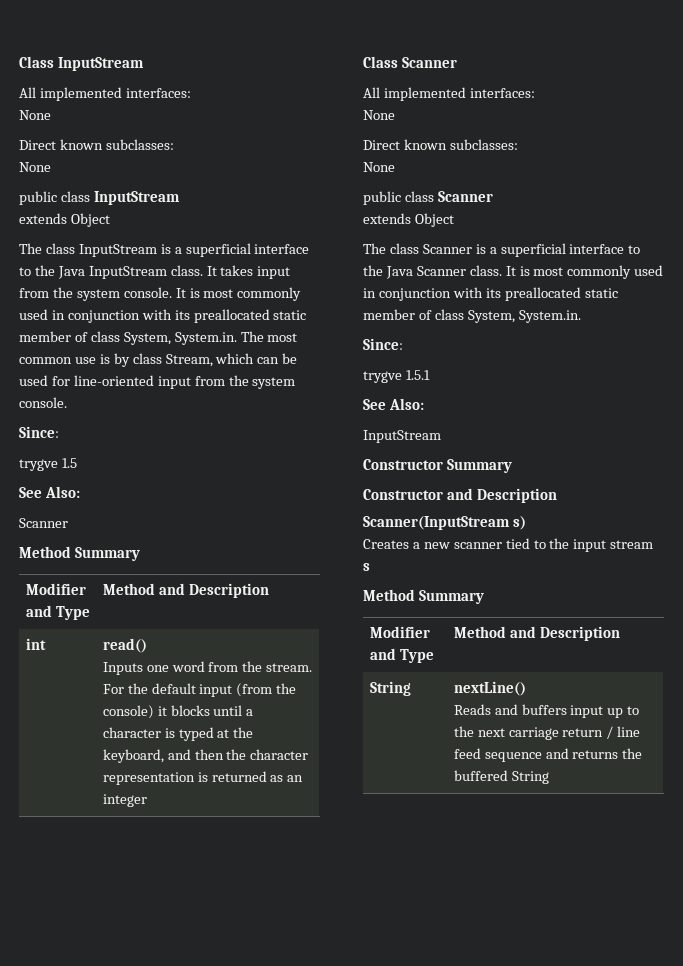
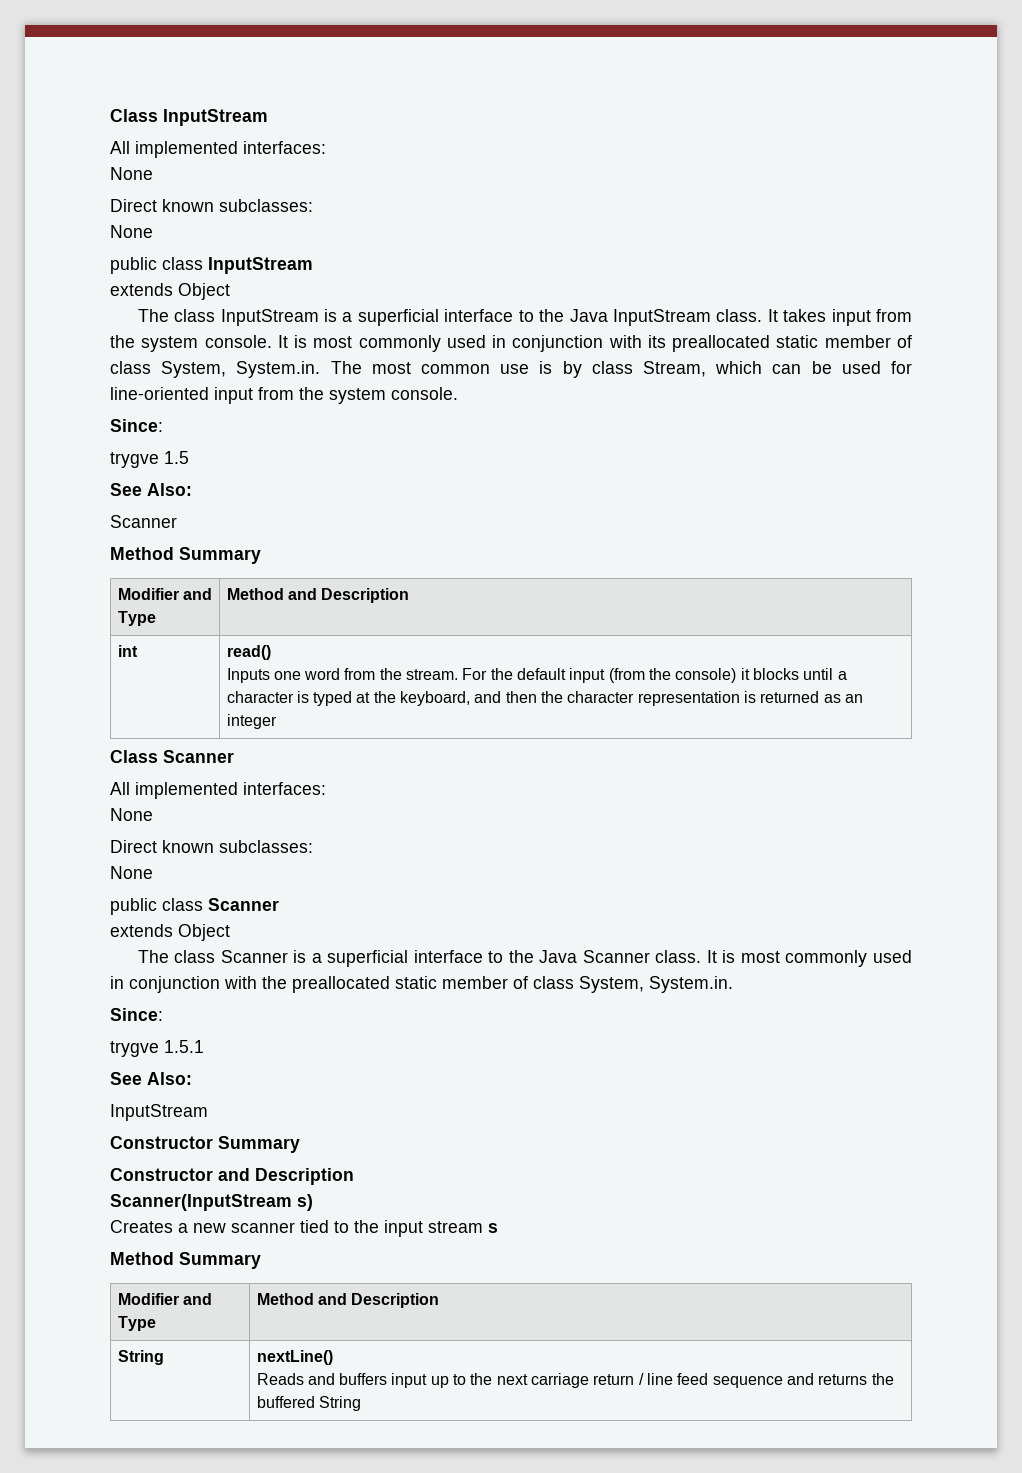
[485,288,501,298] its -> [262,976,287,989] the

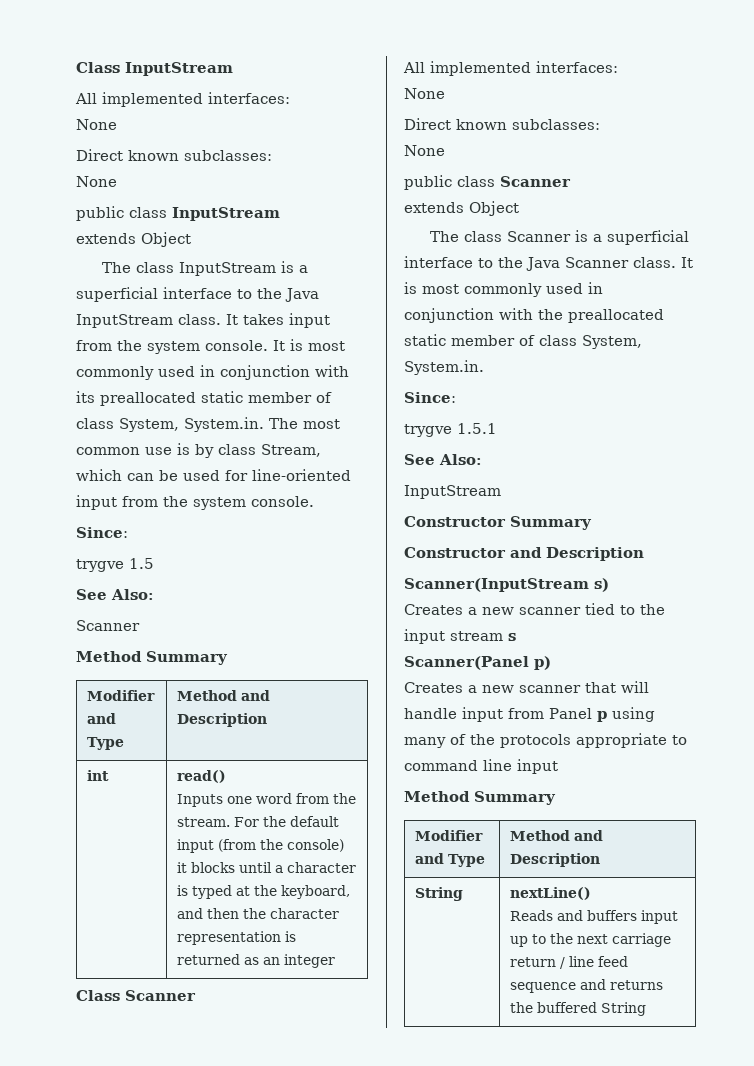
(498, 1228) none -> [404,656,551,670] [404,681,649,693] [404,707,655,722] [404,733,687,748] [404,759,558,774] // Scanner(Panel p) // Creates a new scanner that will handle input from Panel p using many of the protocols appropriate to command line input

